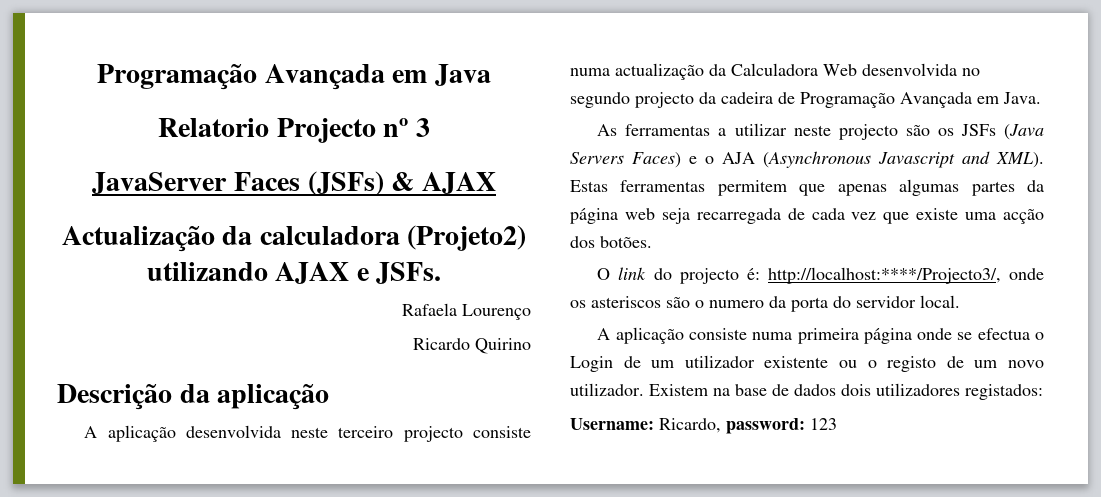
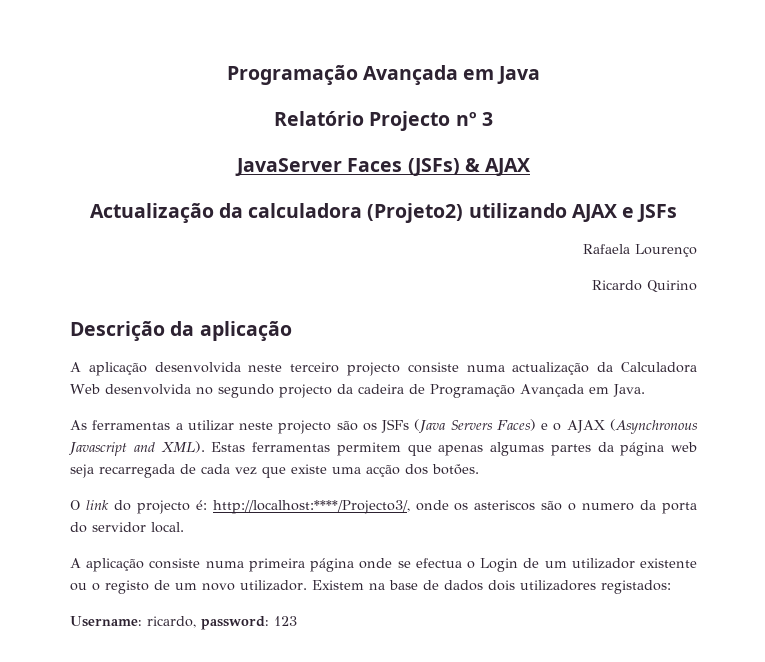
[158,118,270,137] Relatorio -> [274,111,365,126] Relatório
[376,262,442,284] JSFs. -> [637,204,678,222] JSFs
[722,152,755,164] AJA -> [566,420,605,433] AJAX
[659,418,721,433] Ricardo, -> [147,616,196,628] ricardo,

